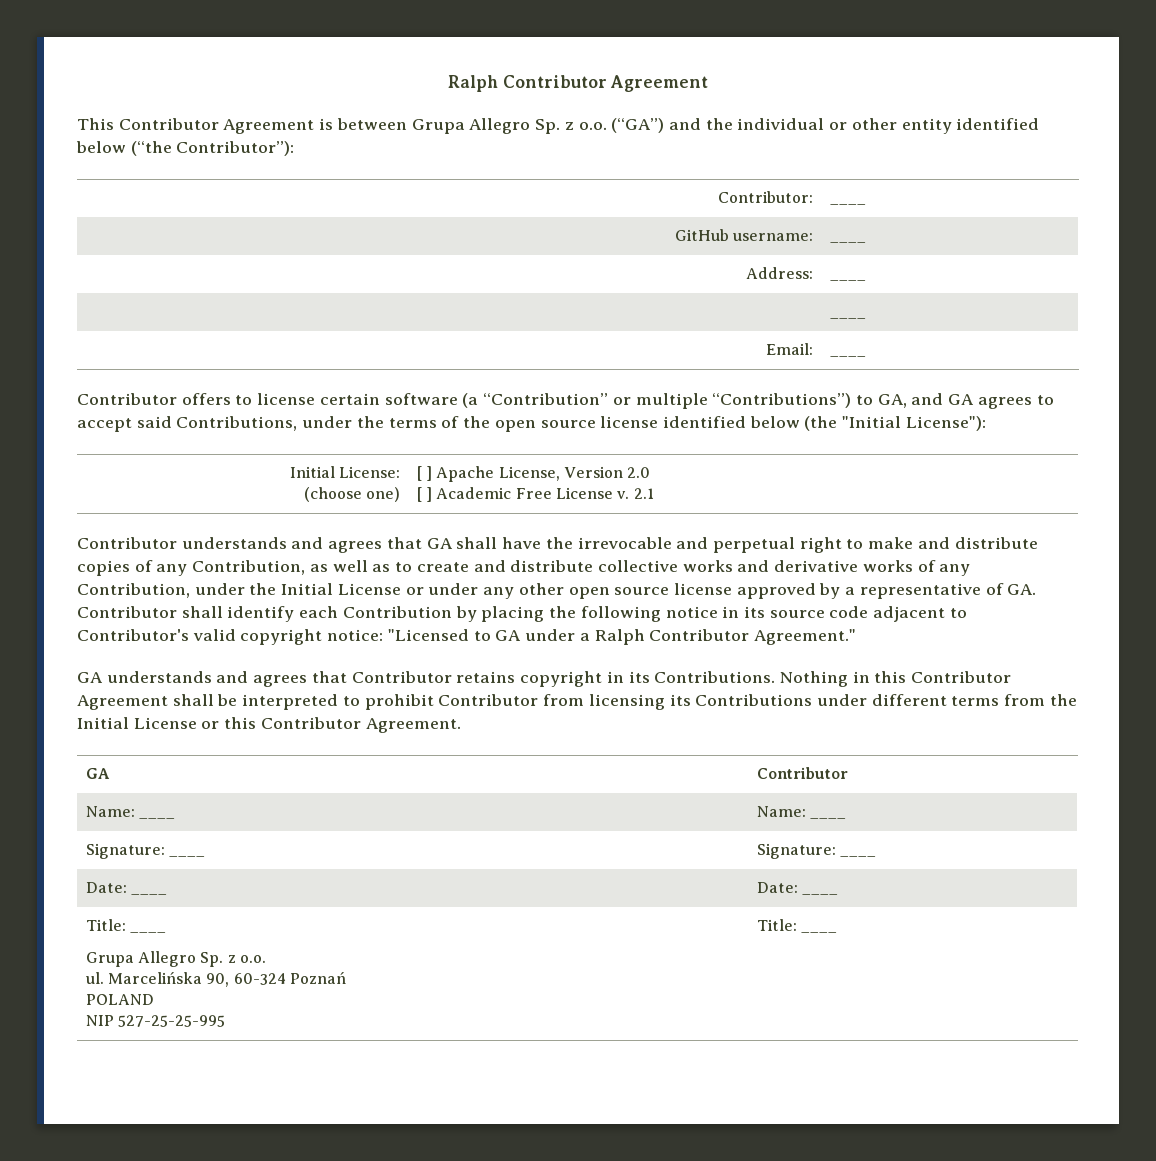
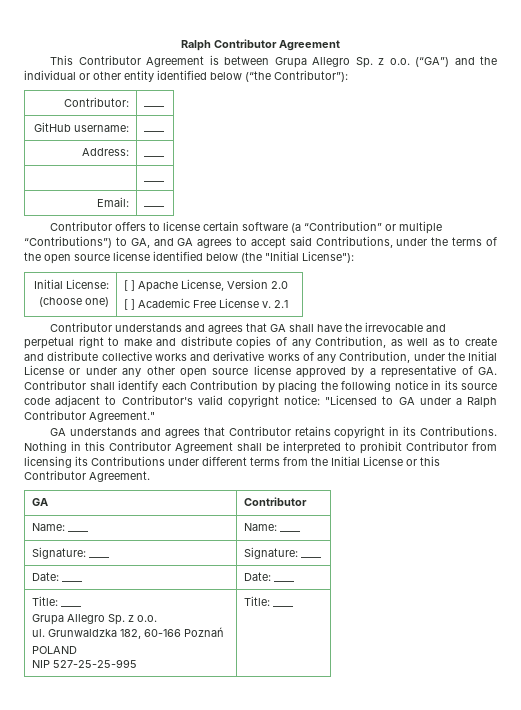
[108,972,286,987] Marcelińska 90, 60-324 -> [47,629,181,639] Grunwaldzka 182, 60-166

